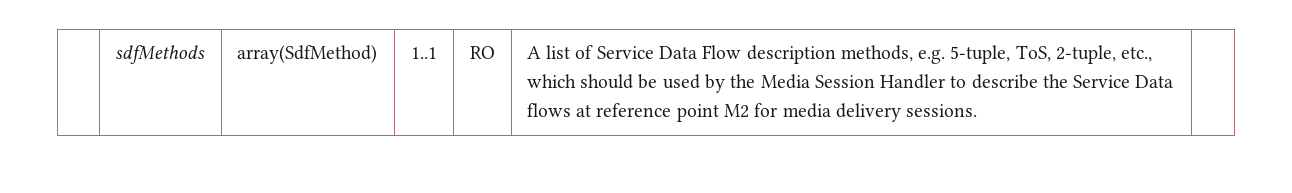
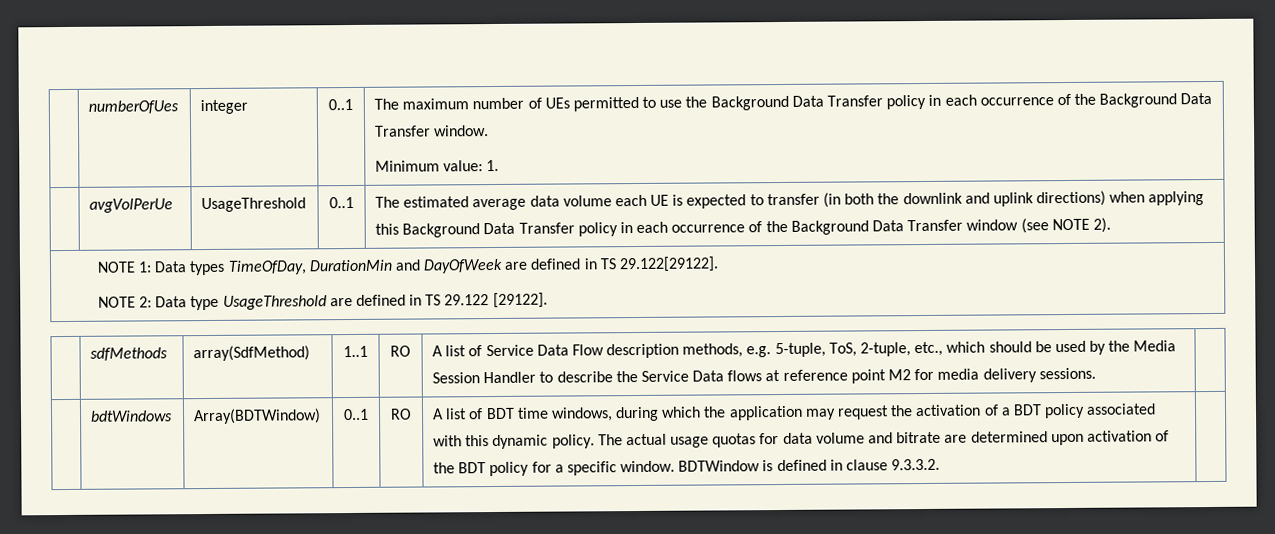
(114, 54) none -> [87,100,179,114] [199,99,248,115] [328,98,353,111] [373,92,1213,112] [374,125,490,137] [374,159,500,172] [88,198,173,213] [200,197,306,213] [329,196,354,209] [374,190,1205,211] [374,217,1111,238] [96,256,720,276] [97,292,548,311] | numberOfUes | integer | 0..1 | The maximum number of UEs permitted to use the Background Data Transfer policy in each occurrence of the Background Data Transfer window. // Minimum value: 1. // | avgVolPerUe | UsageThreshold | 0..1 | The estimated average data volume each UE is expected to transfer (in both the downlink and uplink directions) when applying this Background Data Transfer policy in each occurrence of the Background Data Transfer window (see NOTE 2). // NOTE 1: Data types TimeOfDay, DurationMin and DayOfWeek are defined in TS 29.122[29122]. // NOTE 2: Data type UsageThreshold are defined in TS 29.122 [29122]. //
(978, 110) none -> [89,410,173,422] [192,408,321,425] [343,408,369,421] [390,408,412,420] [431,403,1157,422] [432,430,1170,450] [432,458,941,477] // | bdtWindows | Array(BDTWindow) | 0..1 | RO | A list of BDT time windows, during which the application may request the activation of a BDT policy associated with this dynamic policy. The actual usage quotas for data volume and bitrate are determined upon activation of the BDT policy for a specific window. BDTWindow is defined in clause 9.3.3.2. |

